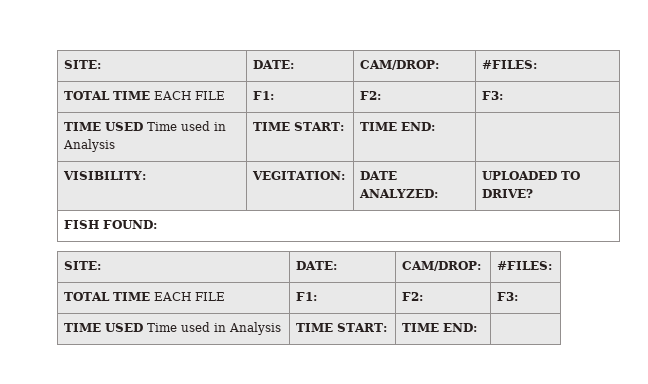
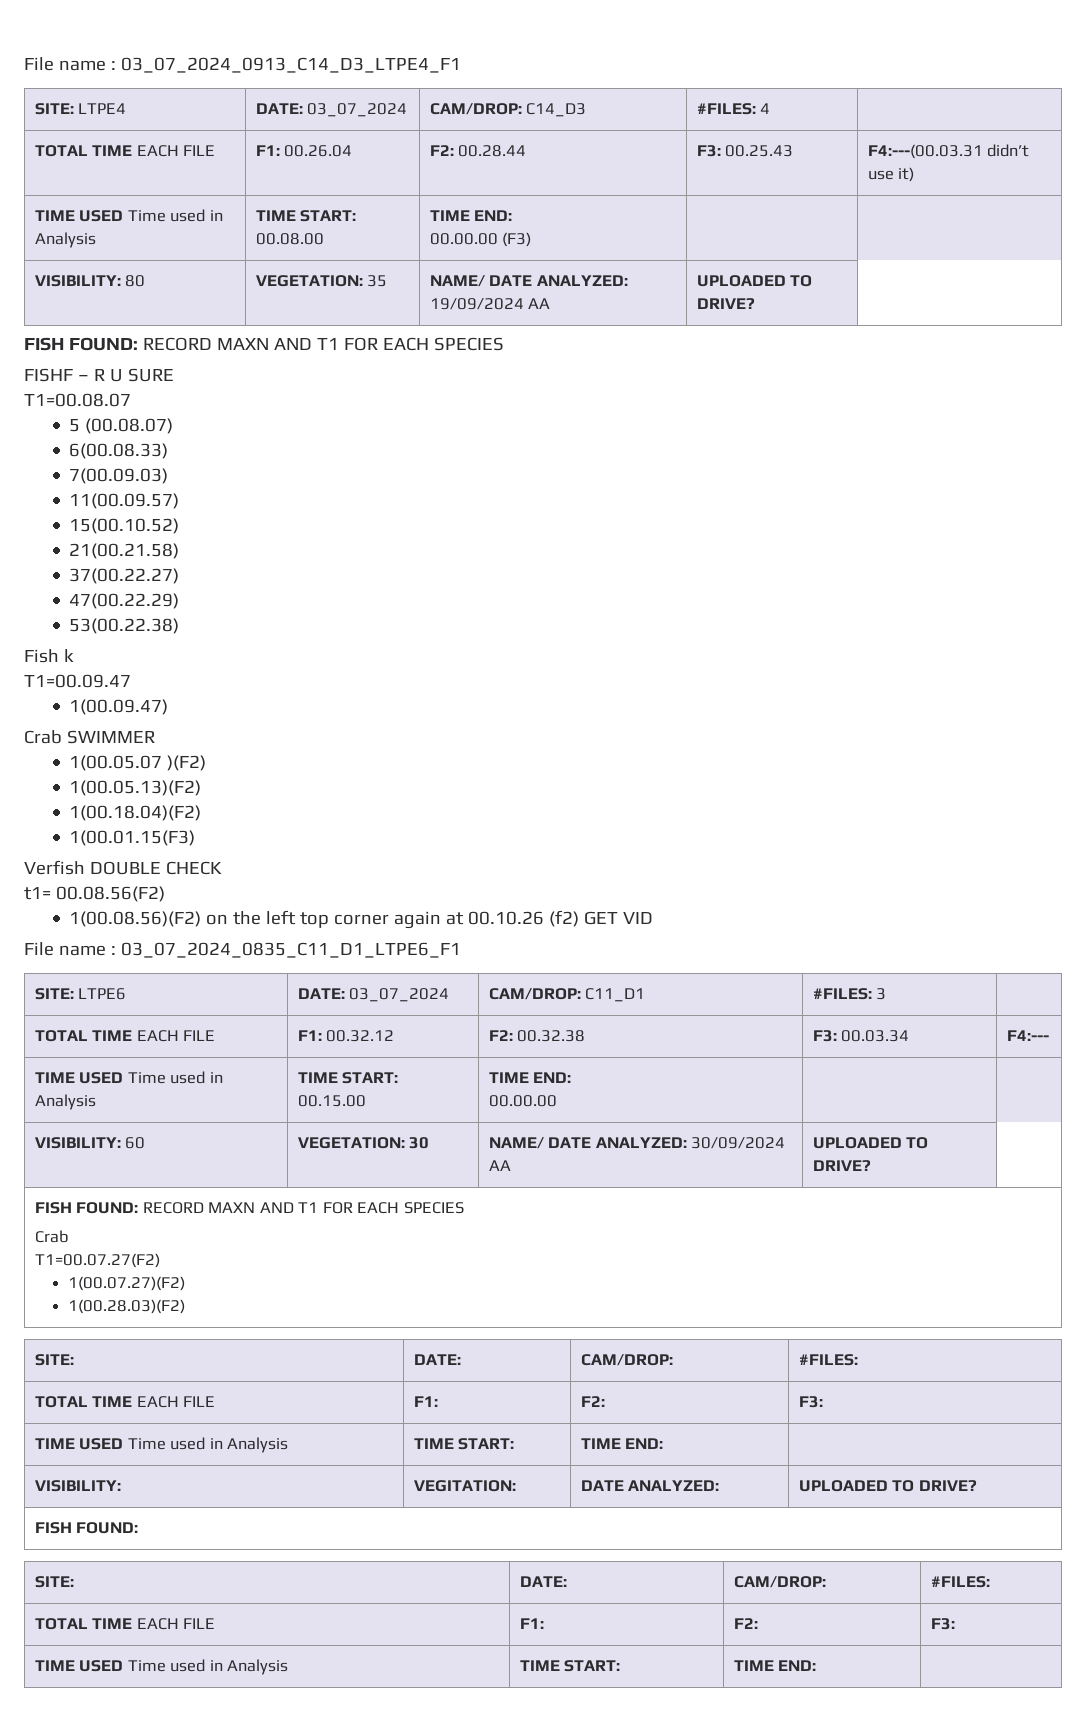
(64, 64) none -> [24,57,461,73] [34,103,127,115] [255,103,408,117] [429,103,587,117] [696,103,771,115] [34,145,216,157] [255,145,353,157] [429,145,527,157] [696,145,794,157] [867,144,1030,159] [867,167,915,182] [34,209,223,222] [34,232,96,248] [255,210,357,222] [255,233,324,245] [429,210,513,221] [429,232,532,247] [34,275,146,287] [255,275,388,287] [429,275,628,287] [429,298,551,310] [696,275,813,287] [696,298,755,309] [24,337,504,351] [24,368,174,382] [24,393,131,407] [69,418,174,434] [69,443,169,459] [69,468,169,484] [69,493,180,509] [69,518,180,534] [69,543,180,559] [69,568,180,584] [69,593,180,609] [69,618,180,634] [24,649,74,663] [24,674,131,688] [69,699,169,715] [24,730,155,744] [69,755,207,771] [69,780,202,796] [69,805,202,821] [69,830,196,846] [24,860,222,875] [24,886,165,902] [69,910,654,929] [24,942,461,958] [34,988,127,1000] [297,988,450,1002] [488,988,646,1002] [812,988,887,1000] [34,1030,216,1042] [297,1030,395,1042] [488,1030,586,1042] [812,1030,910,1042] [1006,1030,1049,1041] [34,1071,223,1084] [34,1094,96,1110] [297,1072,399,1084] [297,1095,366,1107] [488,1072,572,1083] [488,1095,557,1107] [34,1137,146,1149] [297,1137,430,1149] [488,1137,786,1149] [488,1160,511,1171] [812,1137,929,1149] [812,1160,871,1171] [34,1202,464,1214] [34,1230,69,1243] [34,1253,160,1268] [67,1276,185,1291] [67,1299,185,1314] File name : 03_07_2024_0913_C14_D3_LTPE4_F1 // SITE: LTPE4 | DATE: 03_07_2024 | CAM/DROP: C14_D3 | #FILES: 4 | // TOTAL TIME EACH FILE | F1: 00.26.04 | F2: 00.28.44 | F3: 00.25.43 | F4:---(00.03.31 didn’t use it) // TIME USED Time used in Analysis | TIME START: 00.08.00 | TIME END: // 00.00.00 (F3) | | // VISIBILITY: 80 | VEGETATION: 35 | NAME/ DATE ANALYZED: 19/09/2024 AA | UPLOADED TO DRIVE? | // FISH FOUND: RECORD MAXN AND T1 FOR EACH SPECIES // FISHF – R U SURE // T1=00.08.07 // 5 (00.08.07) // 6(00.08.33) // 7(00.09.03) // 11(00.09.57) // 15(00.10.52) // 21(00.21.58) // 37(00.22.27) // 47(00.22.29) // 53(00.22.38) // Fish k // T1=00.09.47 // 1(00.09.47) // Crab SWIMMER // 1(00.05.07 )(F2) // 1(00.05.13)(F2) // 1(00.18.04)(F2) // 1(00.01.15(F3) // Verfish DOUBLE CHECK // t1= 00.08.56(F2) // 1(00.08.56)(F2) on the left top corner again at 00.10.26 (f2) GET VID // File name : 03_07_2024_0835_C11_D1_LTPE6_F1 // SITE: LTPE6 | DATE: 03_07_2024 | CAM/DROP: C11_D1 | #FILES: 3 | // TOTAL TIME EACH FILE | F1: 00.32.12 | F2: 00.32.38 | F3: 00.03.34 | F4:--- // TIME USED Time used in Analysis | TIME START: 00.15.00 | TIME END: // 00.00.00 | | // VISIBILITY: 60 | VEGETATION: 30 | NAME/ DATE ANALYZED: 30/09/2024 AA | UPLOADED TO DRIVE? | // FISH FOUND: RECORD MAXN AND T1 FOR EACH SPECIES // Crab // T1=00.07.27(F2) // 1(00.07.27)(F2) // 1(00.28.03)(F2) //

